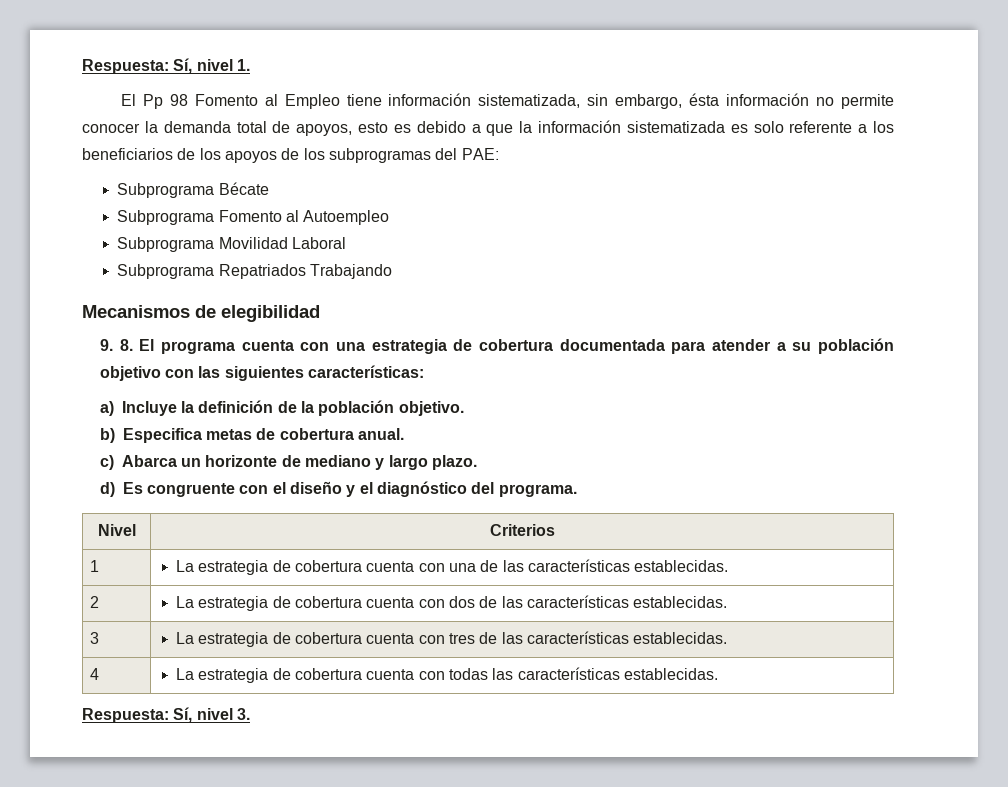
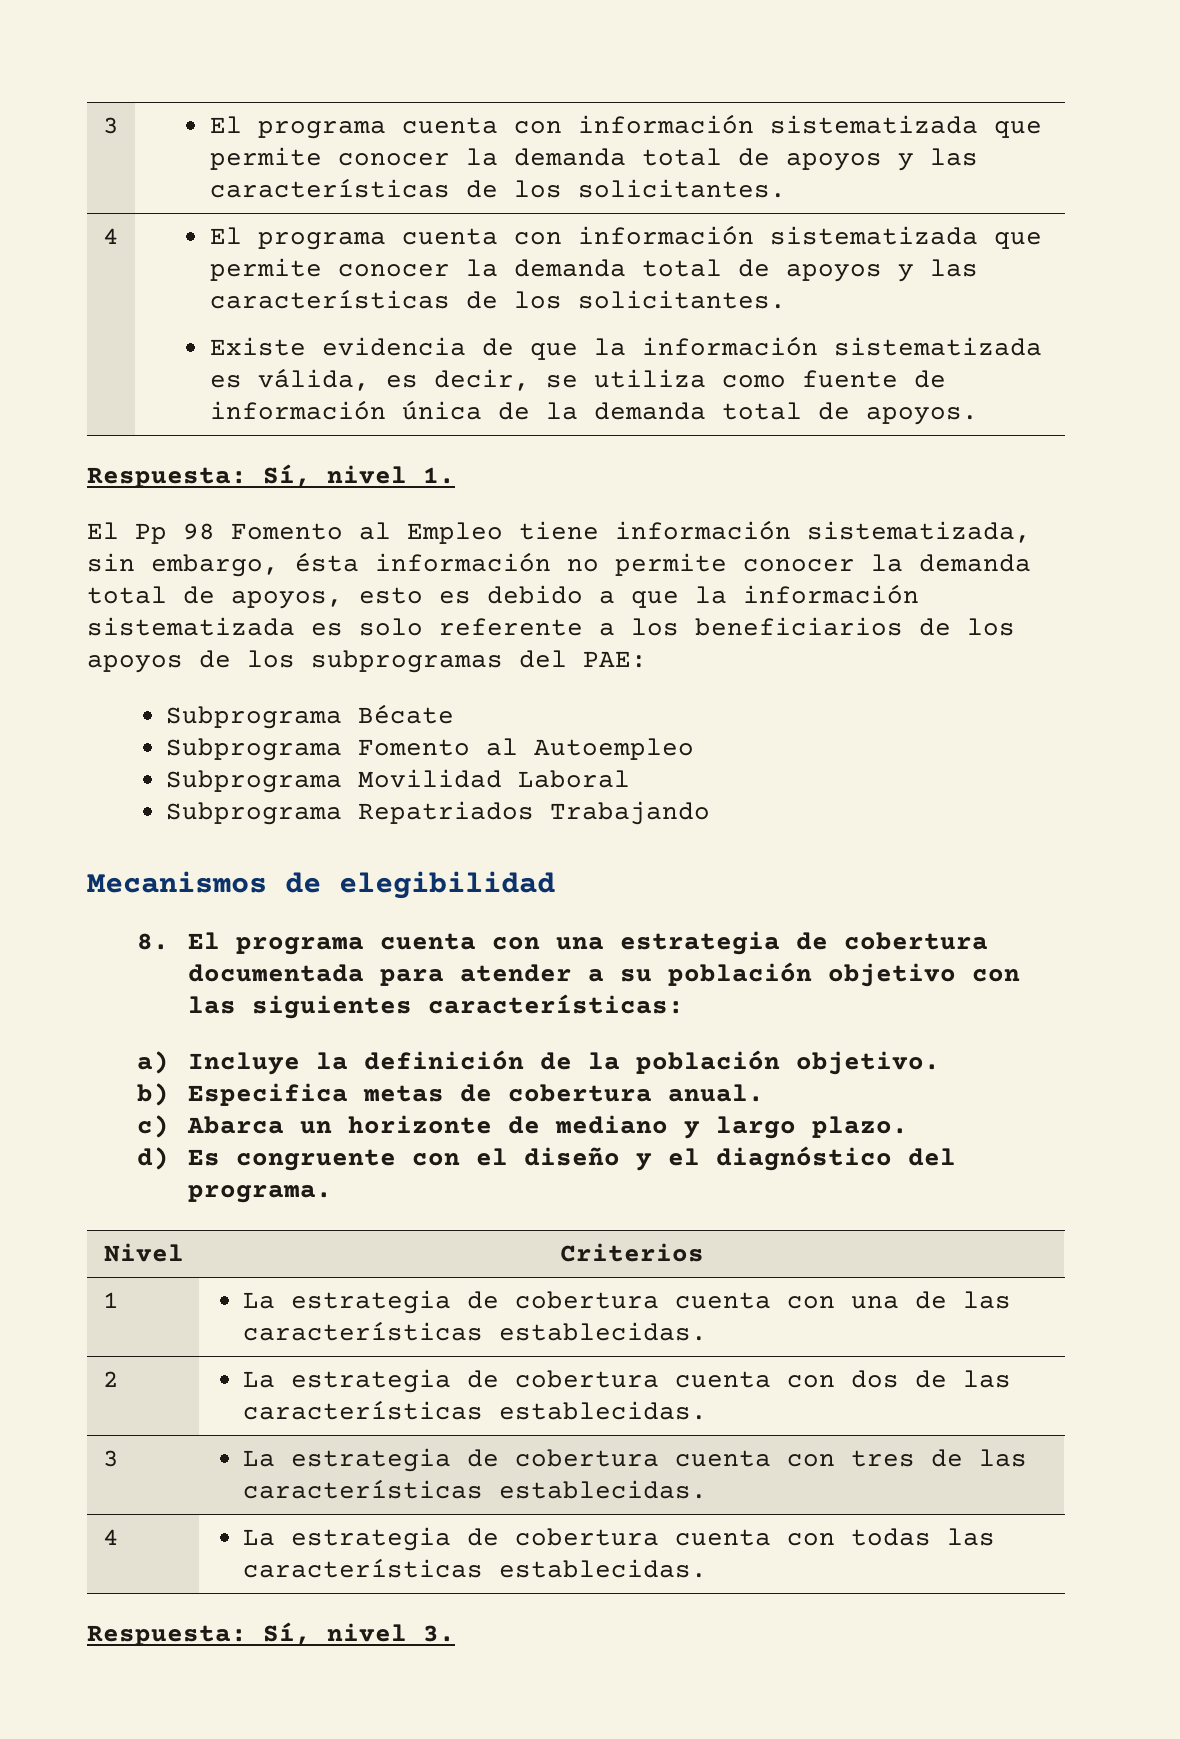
(82, 66) none -> [102,117,119,134] [209,114,1042,139] [209,147,978,171] [209,178,786,198] [102,228,119,244] [209,225,1042,250] [209,258,978,282] [209,289,786,309] [209,336,1042,360] [209,368,946,391] [209,400,978,425] 3 | El programa cuenta con información sistematizada que permite conocer la demanda total de apoyos y las características de los solicitantes. // 4 | El programa cuenta con información sistematizada que permite conocer la demanda total de apoyos y las características de los solicitantes. // Existe evidencia de que la información sistematizada es válida, es decir, se utiliza como fuente de información única de la demanda total de apoyos. //
[99,339,113,351] 9. -> (555, 885) none

